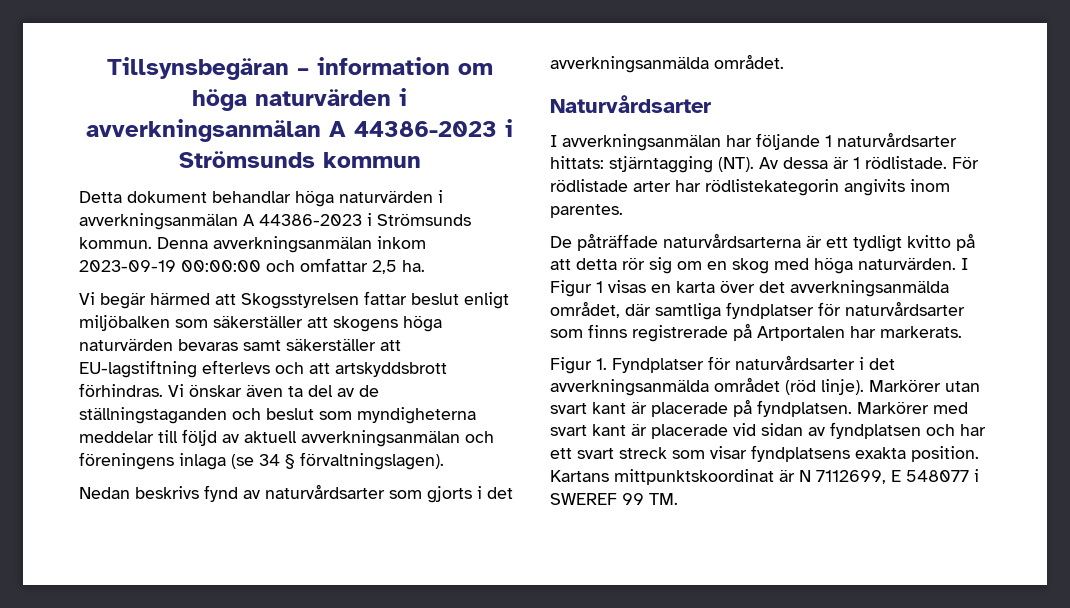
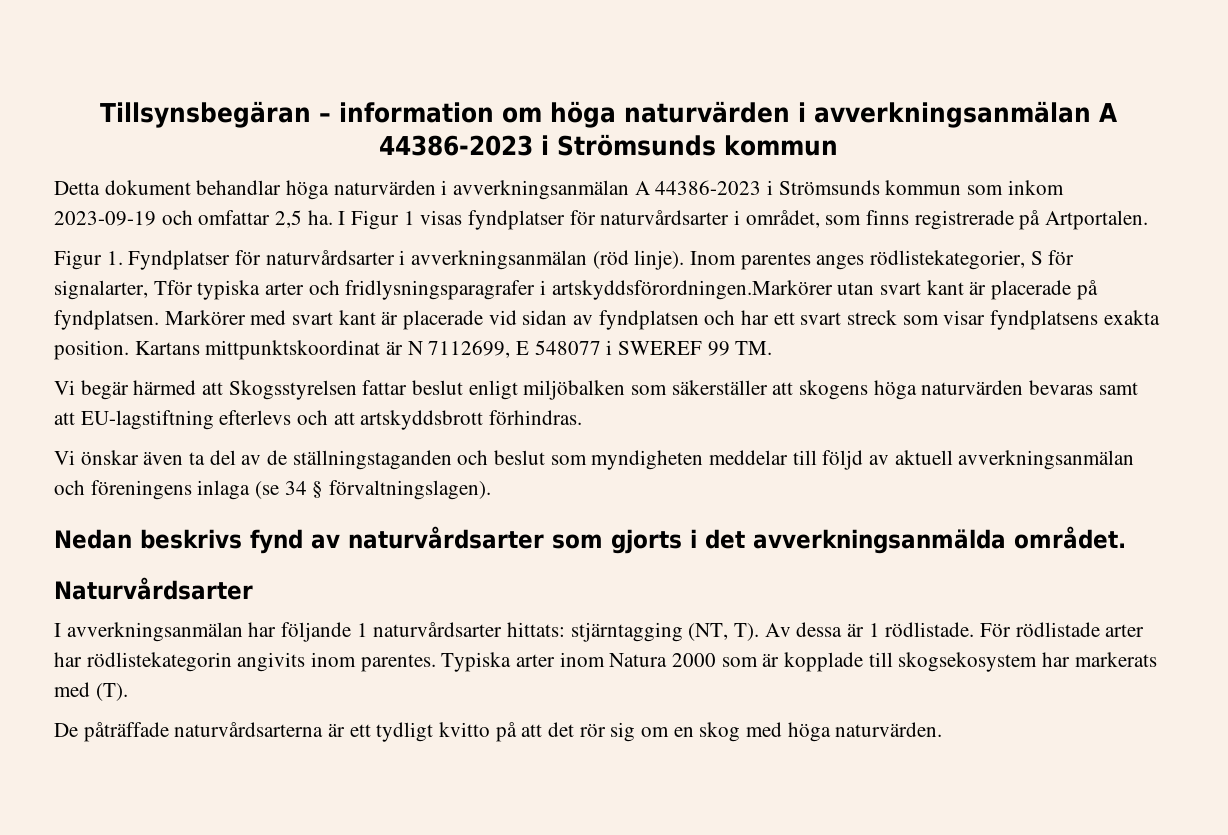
[79,236,372,253] kommun. Denna avverkningsanmälan -> [885,180,1004,195] kommun som
[181,260,261,272] 00:00:00 -> (156, 218) none
[79,291,509,309] [79,315,442,332] [79,338,401,351] [79,360,447,378] [79,383,379,397] [79,407,476,424] [79,429,494,447] [79,452,444,470] [79,484,513,503] [550,54,784,73] [550,95,711,113] [550,132,957,151] [550,156,979,173] [550,179,950,196] [550,204,623,218] [550,233,975,252] [550,257,968,274] [550,280,949,297] [550,301,721,320] // Vi begär härmed att Skogsstyrelsen fattar beslut enligt miljöbalken som säkerställer att skogens höga naturvärden bevaras samt säkerställer att EU-lagstiftning efterlevs och att artskyddsbrott förhindras. Vi önskar även ta del av de ställningstaganden och beslut som myndigheterna meddelar till följd av aktuell avverkningsanmälan och föreningens inlaga (se 34 § förvaltningslagen). // Nedan beskrivs fynd av naturvårdsarter som gjorts i det avverkningsanmälda området. // Naturvårdsarter // I avverkningsanmälan har följande 1 naturvårdsarter hittats: stjärntagging (NT). Av dessa är 1 rödlistade. För rödlistade arter har rödlistekategorin angivits inom parentes. // De påträffade naturvårdsarterna är ett tydligt kvitto på att detta rör sig om en skog med höga naturvärden. I Figur 1 visas en karta över det avverkningsanmälda området, där samtliga -> [338,210,463,230] I Figur 1 visas
(965, 308) none -> [734,210,820,228] i området,
[757,326,962,341] Artportalen har markerats. -> [1045,210,1149,230] Artportalen.
[869,358,895,370] [550,377,941,396] det avverkningsanmälda området (röd linje). Markörer -> [411,250,1075,270] [54,280,833,300] avverkningsanmälan (röd linje). Inom parentes anges rödlistekategorier, S för signalarter, Tför typiska arter och fridlysningsparagrafer i artskyddsförordningen.Markörer
(678, 499) none -> [54,380,1138,400] [54,410,583,430] [54,450,1135,470] [54,480,492,500] [54,526,1126,554] [54,577,253,600] [54,622,1145,642] [54,652,1157,672] [54,682,128,701] [54,722,943,742] // Vi begär härmed att Skogsstyrelsen fattar beslut enligt miljöbalken som säkerställer att skogens höga naturvärden bevaras samt att EU-lagstiftning efterlevs och att artskyddsbrott förhindras. // Vi önskar även ta del av de ställningstaganden och beslut som myndigheten meddelar till följd av aktuell avverkningsanmälan och föreningens inlaga (se 34 § förvaltningslagen). // Nedan beskrivs fynd av naturvårdsarter som gjorts i det avverkningsanmälda området. // Naturvårdsarter // I avverkningsanmälan har följande 1 naturvårdsarter hittats: stjärntagging (NT, T). Av dessa är 1 rödlistade. För rödlistade arter har rödlistekategorin angivits inom parentes. Typiska arter inom Natura 2000 som är kopplade till skogsekosystem har markerats med (T). // De påträffade naturvårdsarterna är ett tydligt kvitto på att det rör sig om en skog med höga naturvärden.

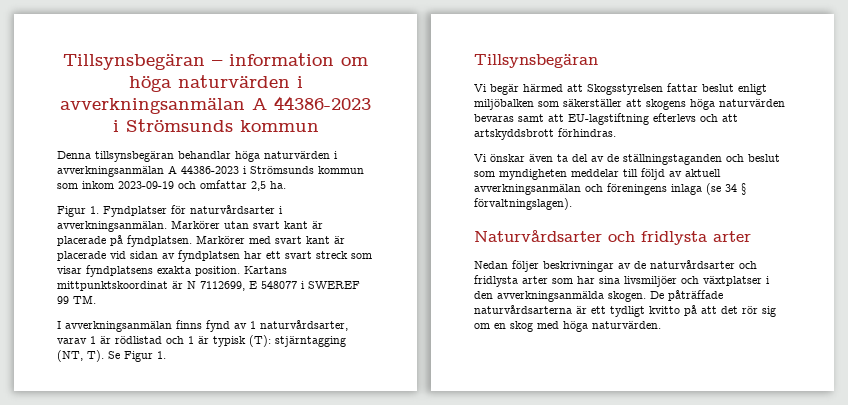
[54,180,191,195] Detta dokument -> [57,151,174,162] Denna tillsynsbegäran
[338,210,1149,230] I Figur 1 visas fyndplatser för naturvårdsarter i området, som finns registrerade på Artportalen. -> (286, 185) none
[411,250,1075,270] [54,280,833,300] avverkningsanmälan (röd linje). Inom parentes anges rödlistekategorier, S för signalarter, Tför typiska arter och fridlysningsparagrafer i artskyddsförordningen.Markörer -> [57,220,220,232] avverkningsanmälan. Markörer
[704,310,736,325] och -> (240, 256) none
(773, 348) none -> [57,320,348,332] [57,335,346,347] [57,350,166,362] [474,54,598,68] // I avverkningsanmälan finns fynd av 1 naturvårdsarter, varav 1 är rödlistad och 1 är typisk (T): stjärntagging (NT, T). Se Figur 1. // Tillsynsbegäran
[54,526,1126,554] [54,577,253,600] [54,622,1145,642] [54,652,1157,672] [54,682,128,701] Nedan beskrivs fynd av naturvårdsarter som gjorts i det avverkningsanmälda området. // Naturvårdsarter // I avverkningsanmälan har följande 1 naturvårdsarter hittats: stjärntagging (NT, T). Av dessa är 1 rödlistade. För rödlistade arter har rödlistekategorin angivits inom parentes. Typiska arter inom Natura 2000 som är kopplade till skogsekosystem har markerats med (T). // -> [474,230,751,245] [474,260,757,272] [474,275,770,287] [474,291,646,302] Naturvårdsarter och fridlysta arter // Nedan följer beskrivningar av de naturvårdsarter och fridlysta arter som har sina livsmiljöer och växtplatser i den avverkningsanmälda skogen.

